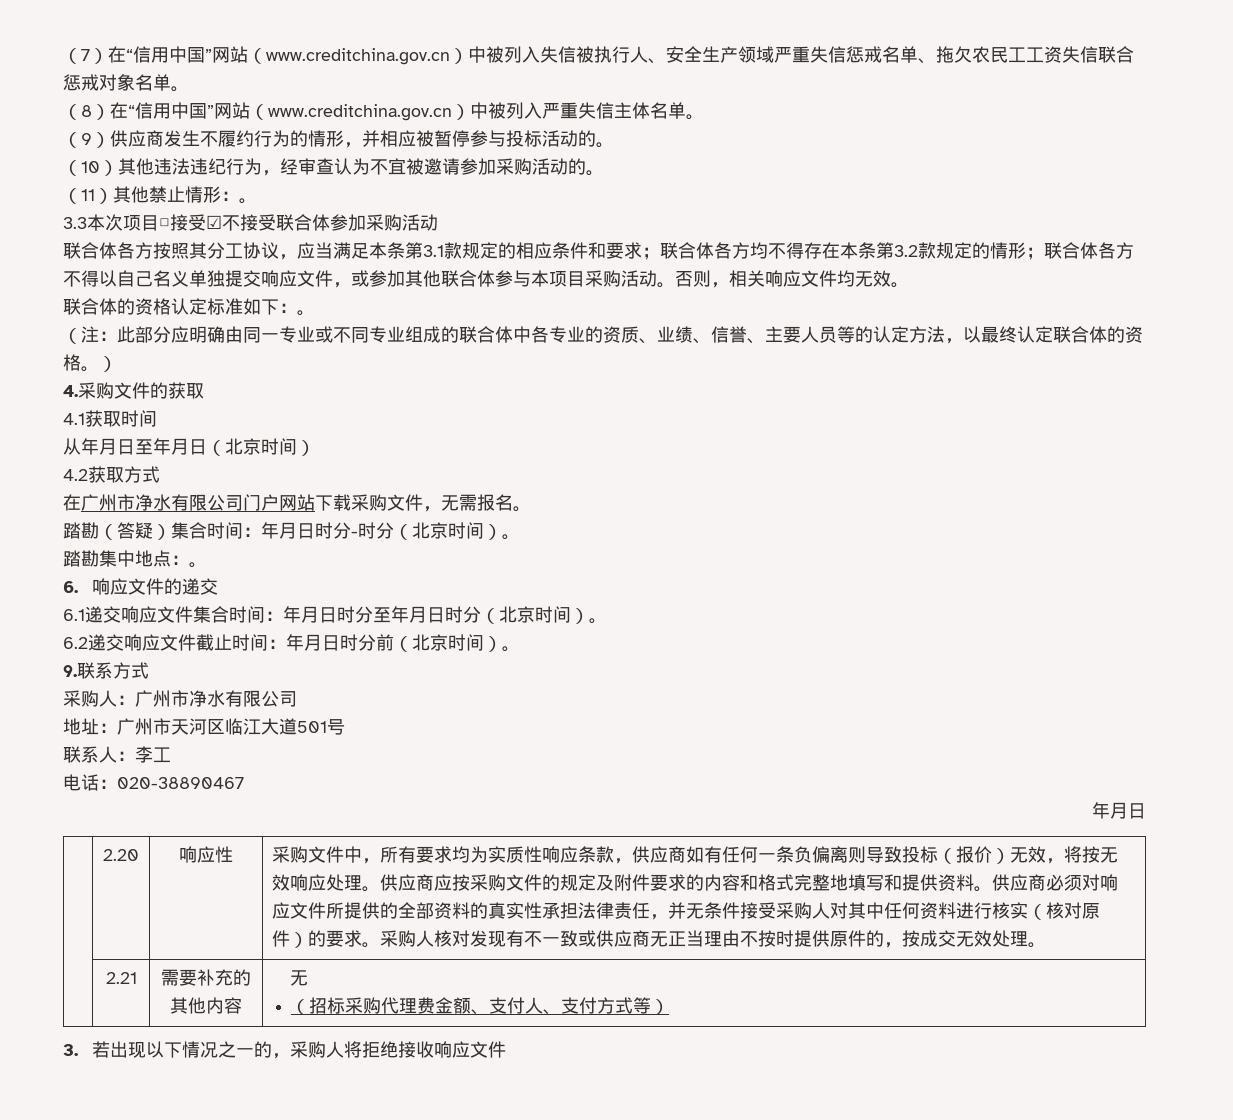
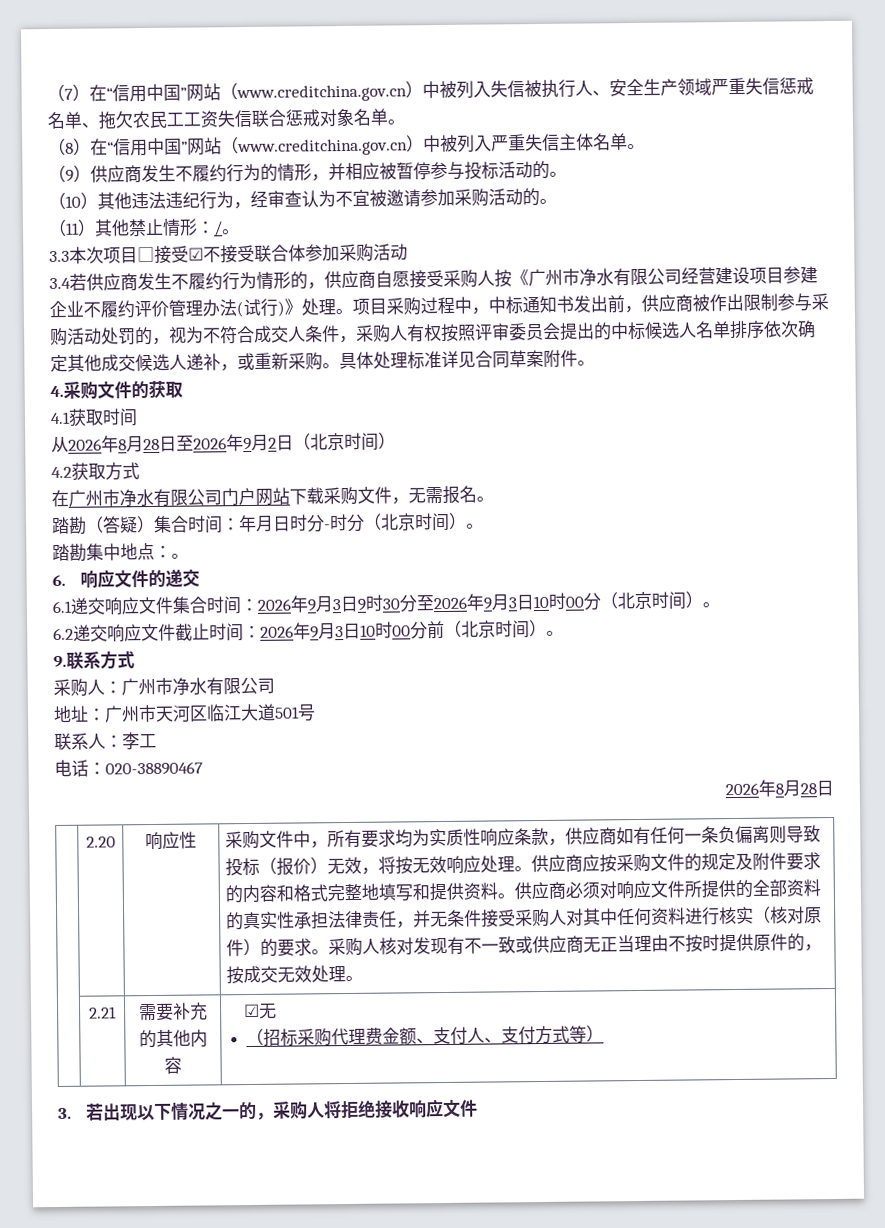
(239, 196) none -> [213,221,223,237] /
[63,242,1134,260] [63,270,909,288] [63,298,315,316] [63,326,1143,344] [63,354,117,372] 联合体各方按照其分工协议，应当满足本条第3.1款规定的相应条件和要求；联合体各方均不得存在本条第3.2款规定的情形；联合体各方不得以自己名义单独提交响应文件，或参加其他联合体参与本项目采购活动。否则，相关响应文件均无效。 // 联合体的资格认定标准如下：。 // （注：此部分应明确由同一专业或不同专业组成的联合体中各专业的资质、业绩、信誉、主要人员等的认定方法，以最终认定联合体的资格。） -> [49,266,818,291] [49,293,829,319] [50,320,816,347] [50,349,595,373] 3.4若供应商发生不履约行为情形的，供应商自愿接受采购人按《广州市净水有限公司经营建设项目参建企业不履约评价管理办法(试行)》处理。项目采购过程中，中标通知书发出前，供应商被作出限制参与采购活动处罚的，视为不符合成交人条件，采购人有权按照评审委员会提出的中标候选人名单排序依次确定其他成交候选人递补，或重新采购。具体处理标准详见合同草案附件。
[81,438,189,455] 年月日至年月 -> [68,434,277,453] 2026年8月28日至2026年9月2
[283,606,463,623] 年月日时分至年月日时 -> [257,592,584,613] 2026年9月3日9时30分至2026年9月3日10时00
[286,634,358,651] 年月日时 -> [260,621,411,640] 2026年9月3日10时00
[1092,802,1128,819] 年月 -> [725,779,817,797] 2026年8月28
(242, 1005) none -> [244,1003,261,1018] ☑

